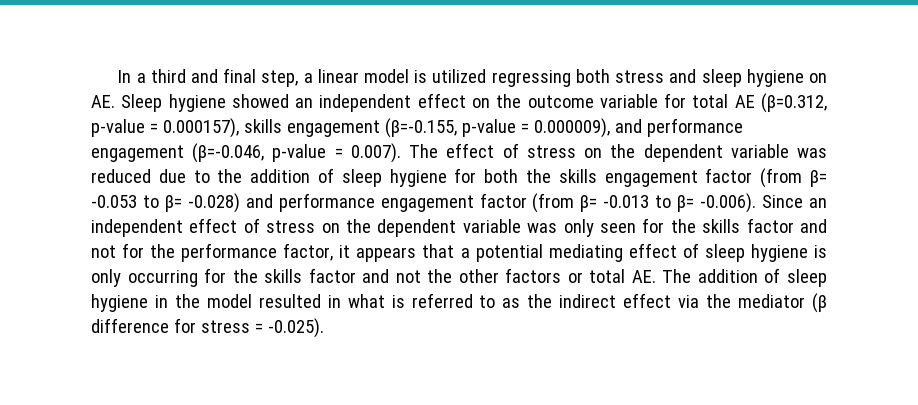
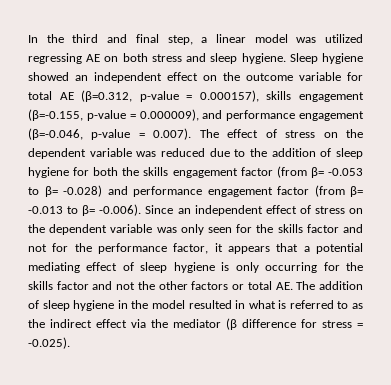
[136,73,146,83] a -> [46,34,64,43] the
[414,70,428,83] is -> [296,37,317,43] was
(571, 78) none -> [86,54,119,62] AE on
[746,69,828,87] [91,95,115,108] hygiene on AE. -> [241,53,286,64] hygiene.

